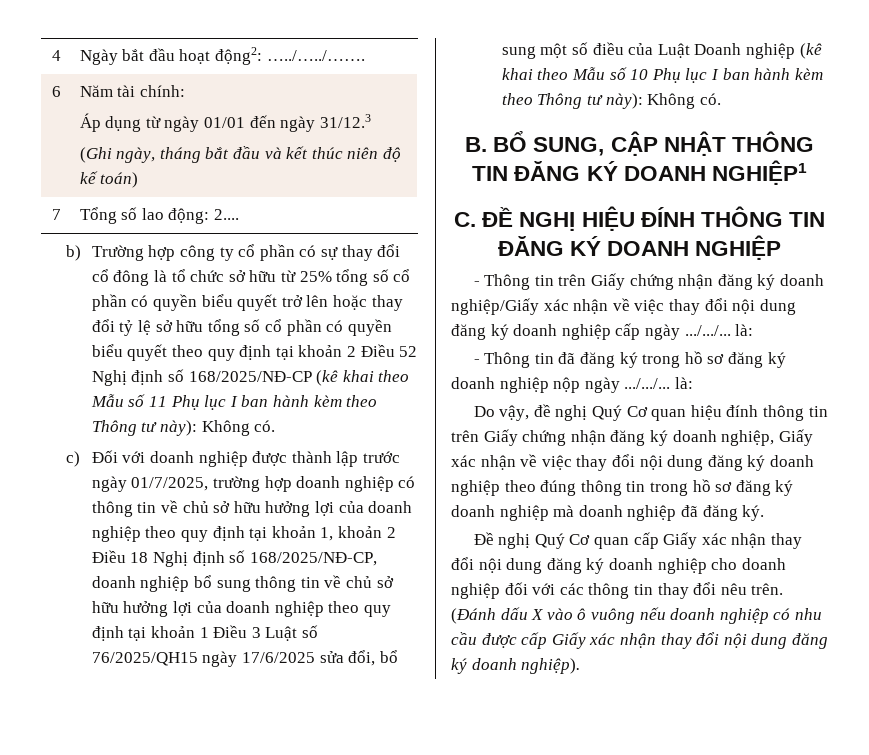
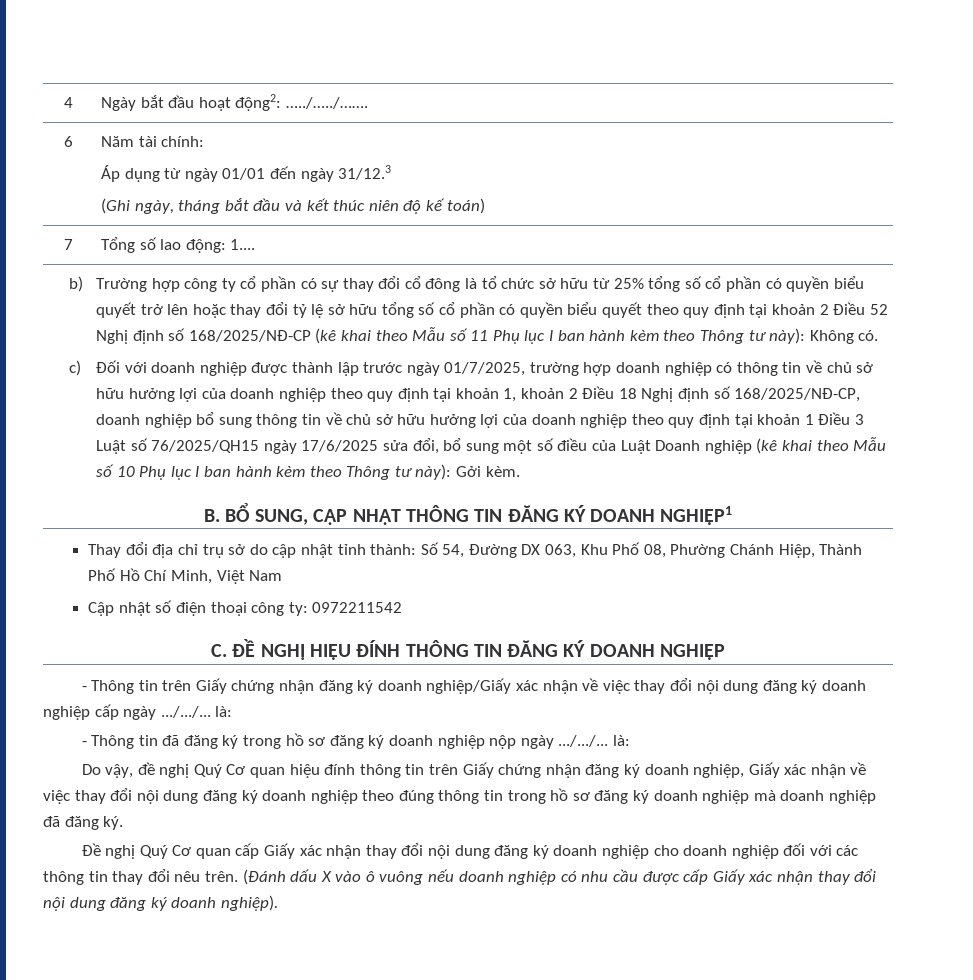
[214,209,240,220] 2.... -> [230,239,256,250] 1....
[647,93,721,109] Không có. -> [456,466,520,477] Gởi kèm.
(807, 172) none -> [88,542,863,558] [88,568,283,584] [88,600,403,616] // Thay đổi địa chỉ trụ sở do cập nhật tỉnh thành: Số 54, Đường DX 063, Khu Phố 08, Phường Chánh Hiệp, Thành Phố Hồ Chí Minh, Việt Nam // Cập nhật số điện thoại công ty: 0972211542

